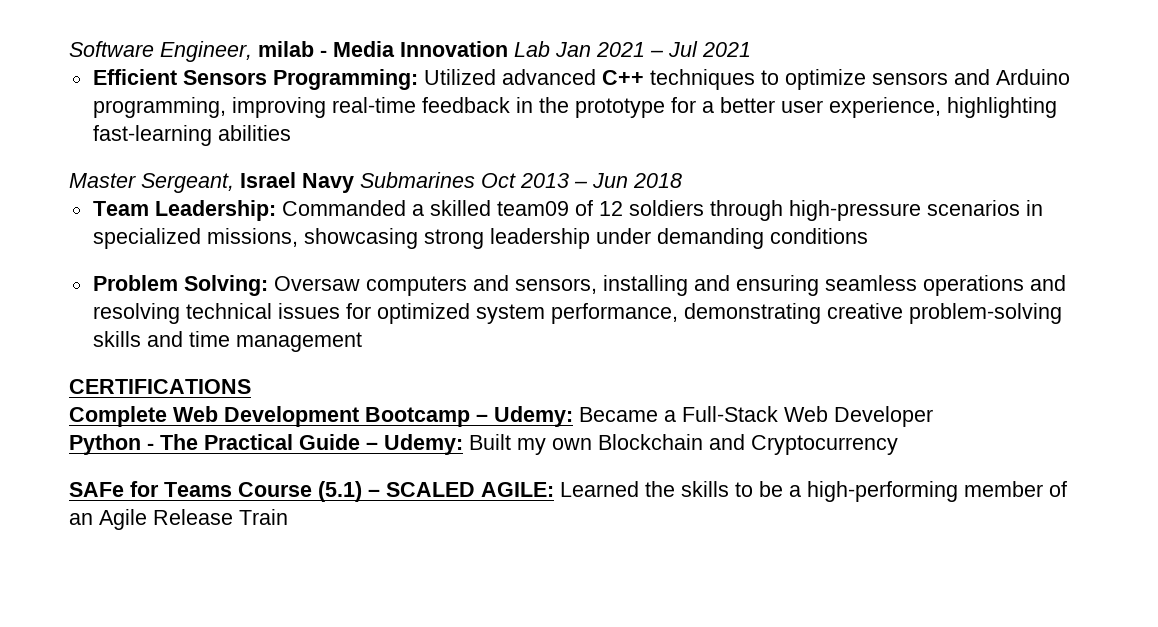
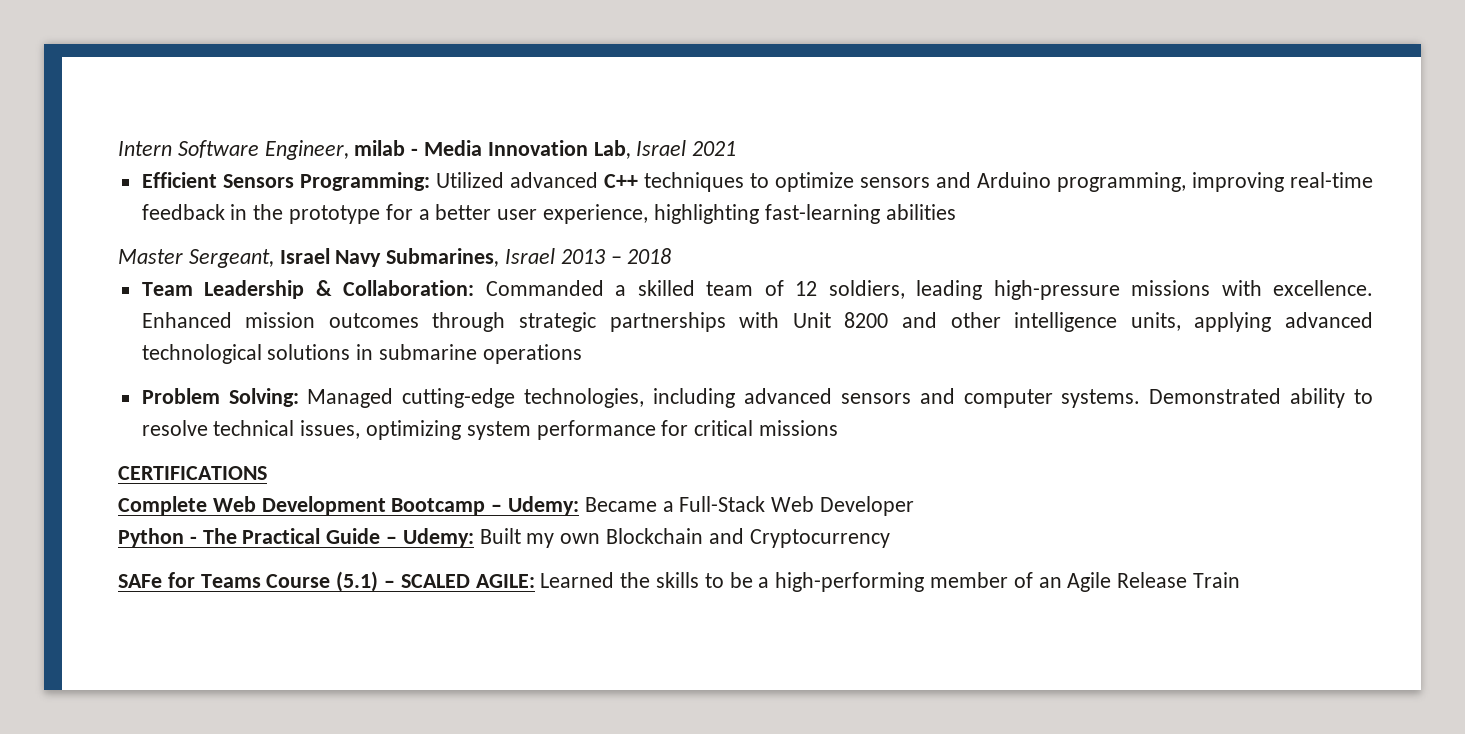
(69, 49) none -> [118,141,172,156] Intern
[514,41,698,57] Lab Jan 2021 – Jul -> [593,140,687,159] Lab, Israel
[360,172,516,188] Submarines Oct -> [386,248,556,267] Submarines, Israel
[592,173,628,188] Jun -> (622, 260) none
[154,200,276,221] Leadership: -> [204,280,475,299] Leadership & Collaboration:
[496,201,569,216] team09 -> [706,281,754,296] team
[628,200,1043,221] [92,228,868,249] [92,275,1066,296] [92,303,1062,324] [92,331,362,352] soldiers through high-pressure scenarios in specialized missions, showcasing strong leadership under demanding conditions // Problem Solving: Oversaw computers and sensors, installing and ensuring seamless operations and resolving technical issues for optimized system performance, demonstrating creative problem-solving skills and time management -> [828,280,1373,300] [141,312,1373,332] [141,344,582,364] [141,388,1374,408] [141,420,839,440] soldiers, leading high-pressure missions with excellence. Enhanced mission outcomes through strategic partnerships with Unit 8200 and other intelligence units, applying advanced technological solutions in submarine operations // Problem Solving: Managed cutting-edge technologies, including advanced sensors and computer systems. Demonstrated ability to resolve technical issues, optimizing system performance for critical missions

